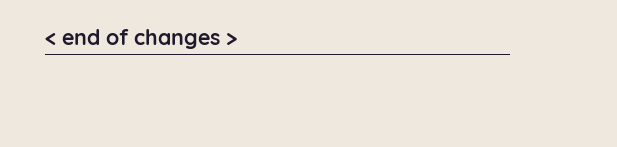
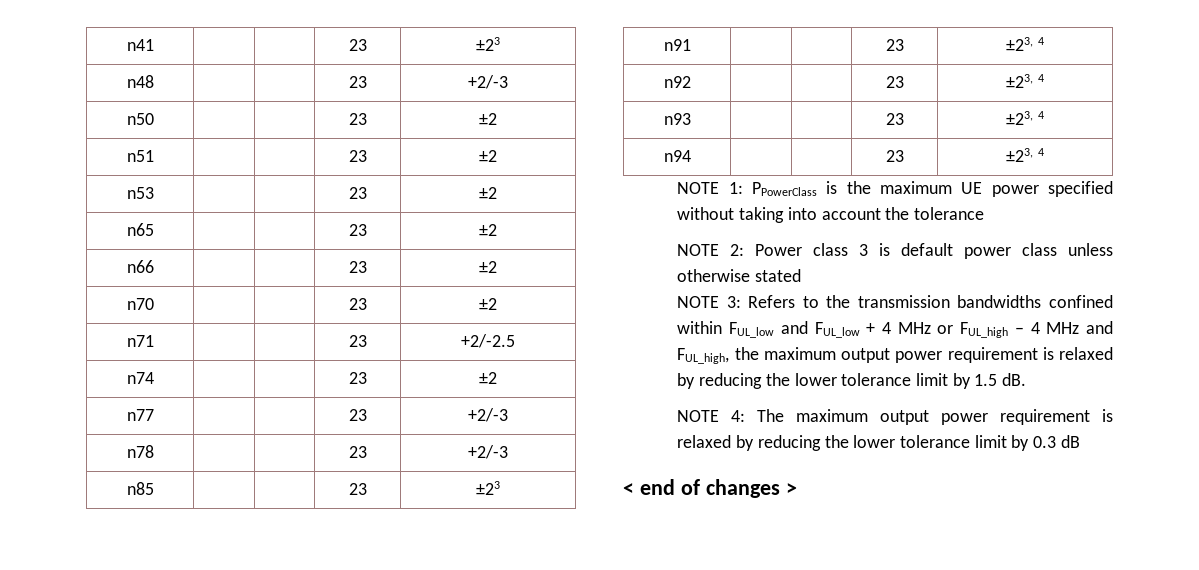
(45, 39) none -> [126,39,154,51] [348,39,367,51] [476,37,500,51] [126,75,154,88] [348,76,367,88] [468,75,508,89] [126,113,154,125] [348,113,367,125] [479,113,497,125] [126,150,154,162] [348,150,367,162] [479,150,497,162] [126,187,154,199] [348,187,367,199] [479,187,497,199] [126,223,154,236] [348,224,367,236] [479,224,497,236] [126,260,154,273] [348,261,367,273] [479,261,497,273] [126,298,154,310] [348,298,367,310] [479,298,497,310] [126,335,154,347] [348,335,367,347] [461,334,515,348] [126,372,154,384] [348,372,367,384] [479,372,497,384] [126,409,154,421] [348,409,367,421] [468,408,508,422] [126,445,154,458] [348,446,367,458] [468,445,508,459] [126,482,154,495] [348,483,367,495] [476,481,500,495] [663,39,691,51] [885,39,904,51] [1006,37,1044,51] [663,76,691,88] [885,76,904,88] [1006,74,1044,88] [663,113,691,125] [885,113,904,125] [1006,111,1044,125] [663,150,691,162] [885,150,904,162] [1006,148,1044,162] [677,181,1113,197] [677,207,985,223] [677,243,1113,259] [677,269,802,282] [677,295,1113,308] [677,321,1113,338] [677,347,1113,364] [677,373,1027,389] [677,409,1113,425] [677,435,1080,451] n41 | | | 23 | ±23 // n48 | | | 23 | +2/-3 // n50 | | | 23 | ±2 // n51 | | | 23 | ±2 // n53 | | | 23 | ±2 // n65 | | | 23 | ±2 // n66 | | | 23 | ±2 // n70 | | | 23 | ±2 // n71 | | | 23 | +2/-2.5 // n74 | | | 23 | ±2 // n77 | | | 23 | +2/-3 // n78 | | | 23 | +2/-3 // n85 | | | 23 | ±23 // n91 | | | 23 | ±23, 4 // n92 | | | 23 | ±23, 4 // n93 | | | 23 | ±23, 4 // n94 | | | 23 | ±23, 4 // NOTE 1: PPowerClass is the maximum UE power specified without taking into account the tolerance // NOTE 2: Power class 3 is default power class unless otherwise stated // NOTE 3: Refers to the transmission bandwidths confined within FUL_low and FUL_low + 4 MHz or FUL_high – 4 MHz and FUL_high, the maximum output power requirement is relaxed by reducing the lower tolerance limit by 1.5 dB. // NOTE 4: The maximum output power requirement is relaxed by reducing the lower tolerance limit by 0.3 dB //

